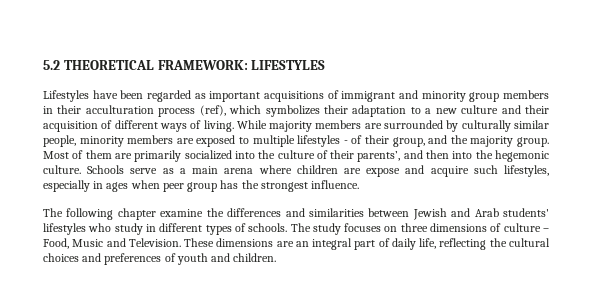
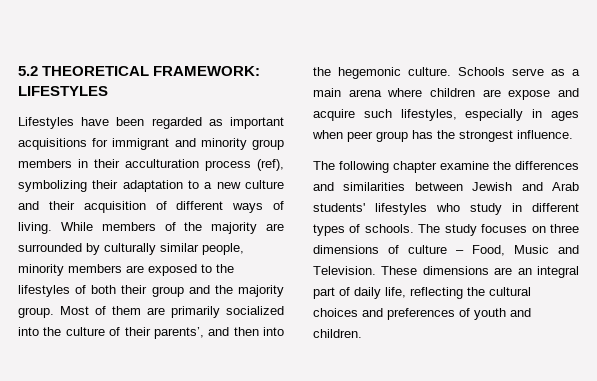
[327,90,339,99] of -> [92,138,109,147] for
[229,105,320,117] which symbolizes -> [18,180,87,192] symbolizing
[269,120,362,132] majority members -> [101,222,258,234] members of the majority
[252,135,425,147] multiple lifestyles - of their group, -> [216,264,234,273] [18,285,184,297] the lifestyles of both their group

